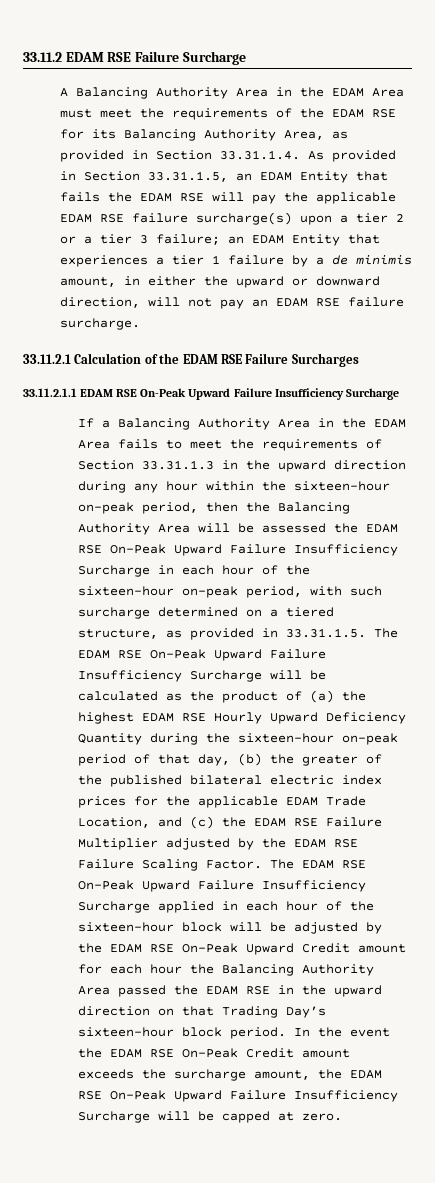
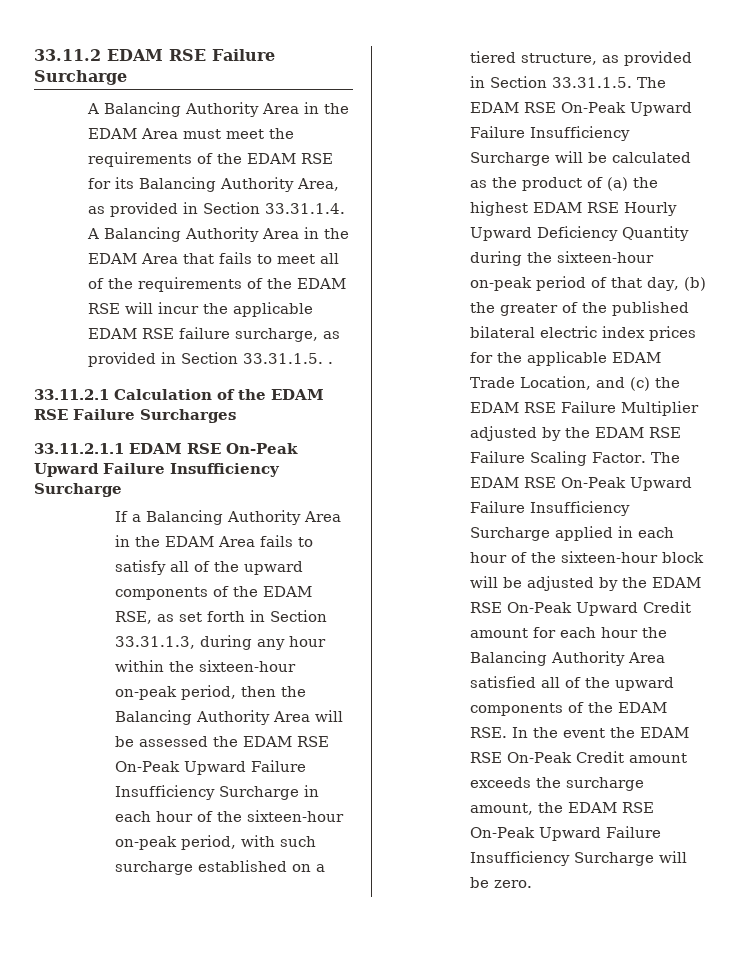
[307,150,396,162] [59,171,388,183] [59,192,100,202] As provided in Section 33.31.1.5, an EDAM Entity that fails -> [86,227,349,242] [87,252,339,264] [87,277,263,292] A Balancing Authority Area in the EDAM Area that fails to meet all of the requirements of
[251,194,276,204] pay -> [157,302,199,314] incur
[195,212,404,225] [59,234,380,246] [59,255,412,267] [59,276,380,288] [59,297,404,309] [59,318,140,330] surcharge(s) upon a tier 2 or a tier 3 failure; an EDAM Entity that experiences a tier 1 failure by a de minimis amount, in either the upward or downward direction, will not pay an EDAM RSE failure surcharge. -> [234,328,340,342] [87,352,333,367] surcharge, as provided in Section 33.31.1.5. .
[190,439,383,451] [78,460,407,472] meet the requirements of Section 33.31.1.3 in the upward direction -> [114,560,303,575] [114,586,312,600] [114,610,327,624] [114,636,195,649] satisfy all of the upward components of the EDAM RSE, as set forth in Section 33.31.1.3,
[158,607,239,617] determined -> [197,860,287,872] established
(279, 633) none -> [489,76,547,88] Section
[118,985,383,997] [78,1006,327,1018] [78,1027,287,1039] passed the EDAM RSE in the upward direction on that Trading Day’s sixteen-hour block period. -> [469,676,674,691] [469,702,667,716] [469,727,507,738] satisfied all of the upward components of the EDAM RSE.
[222,1111,295,1123] capped at -> (489, 882) none

